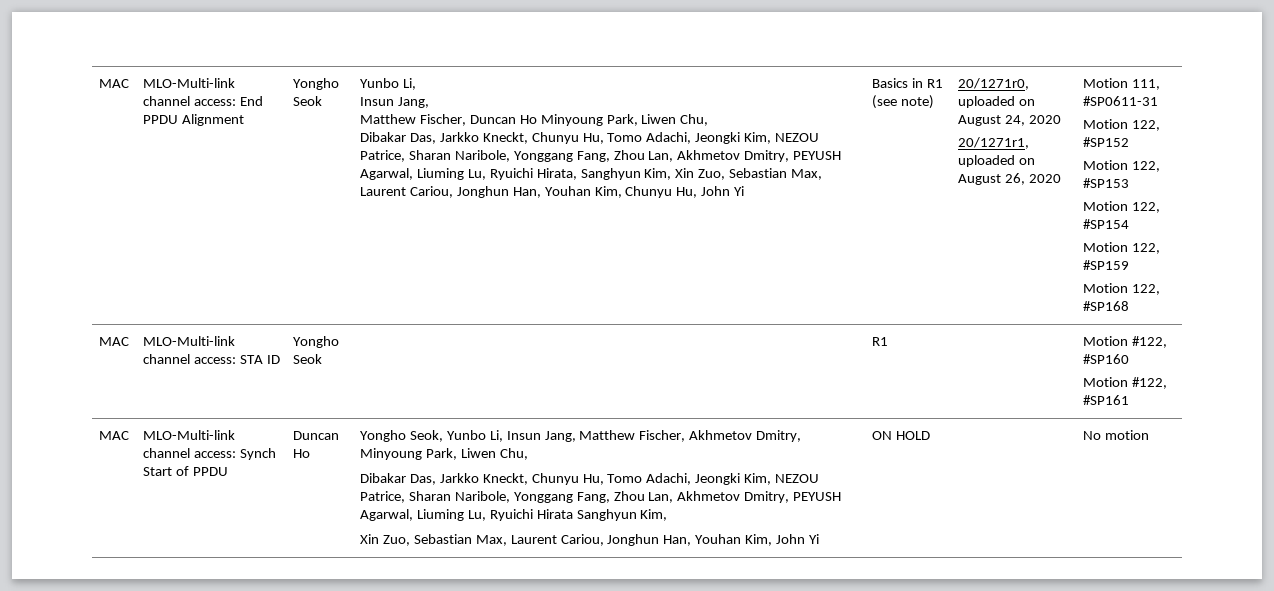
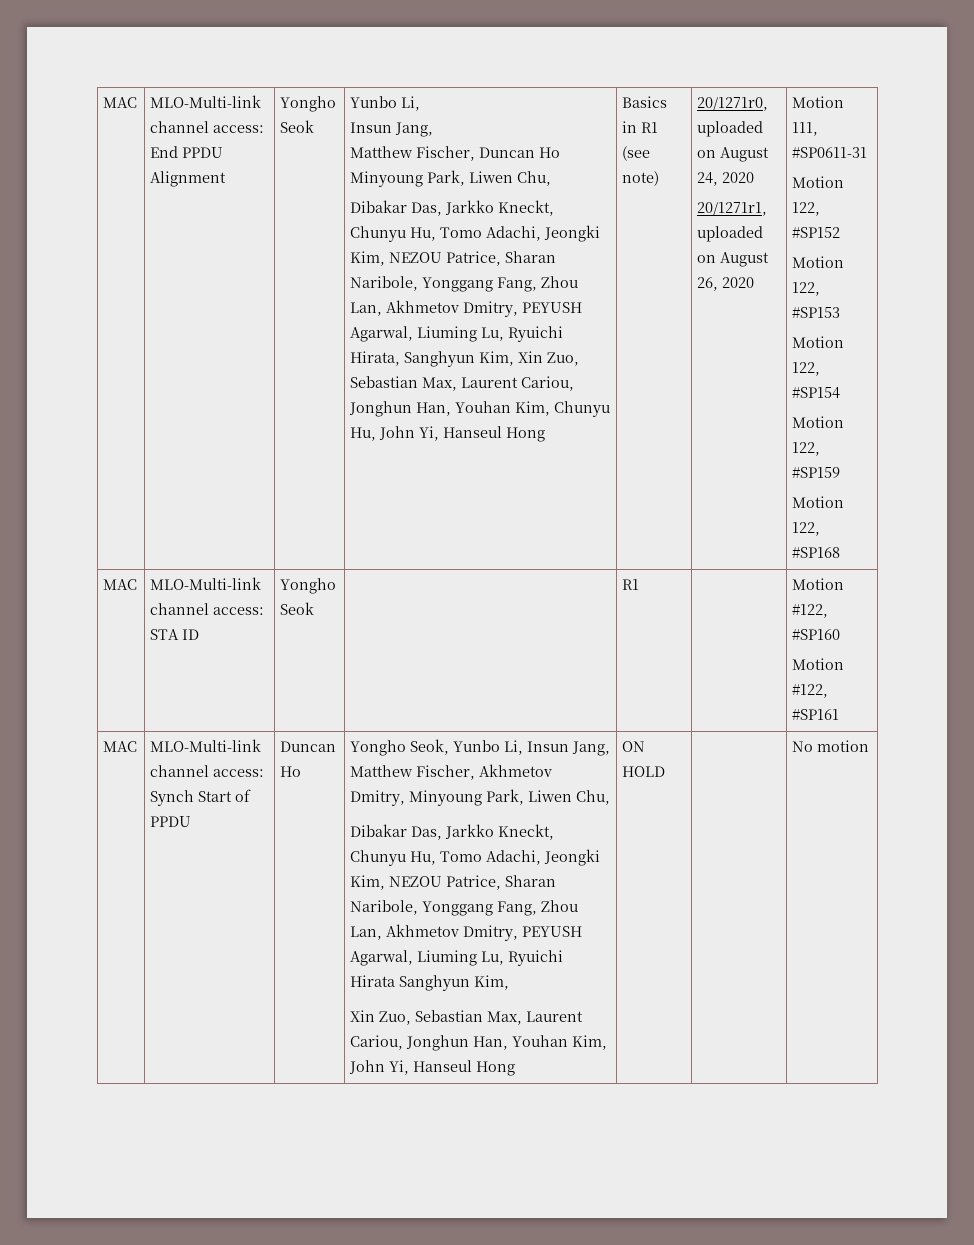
[734,186,745,196] Yi -> [419,426,546,442] Yi, Hanseul Hong
[808,534,819,544] Yi -> [389,1060,516,1076] Yi, Hanseul Hong

